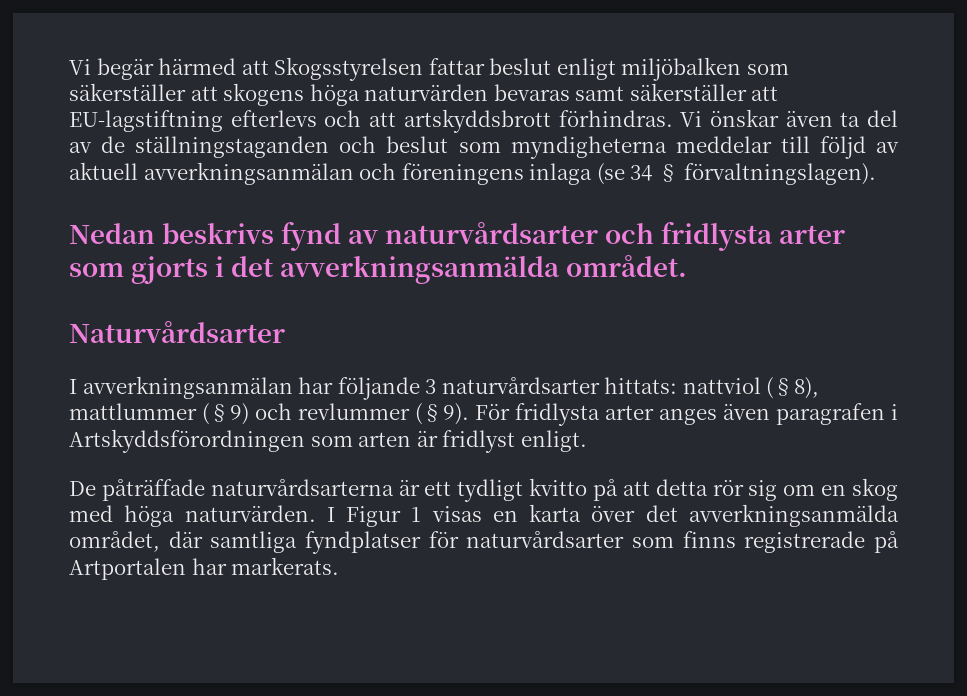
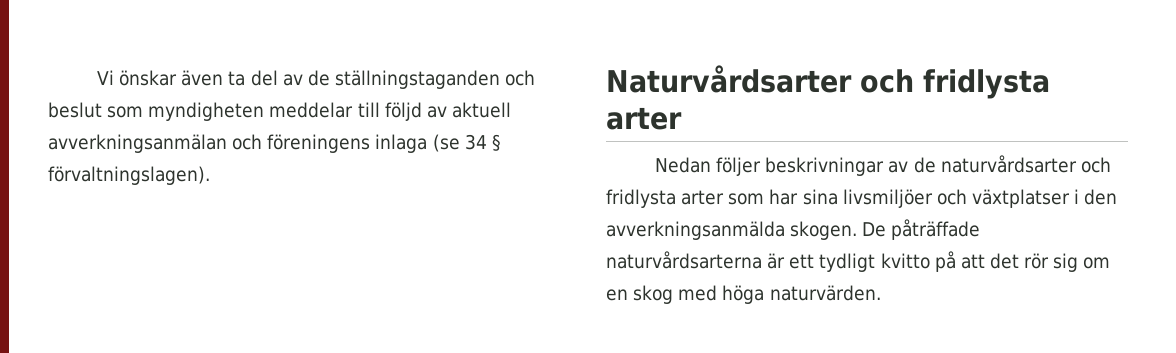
[69,57,789,81] [69,83,779,106] [69,109,703,133] Vi begär härmed att Skogsstyrelsen fattar beslut enligt miljöbalken som säkerställer att skogens höga naturvärden bevaras samt säkerställer att EU-lagstiftning efterlevs och att artskyddsbrott förhindras. Vi -> [97,70,115,85] Vi
[510,136,667,159] myndigheterna -> [148,102,265,121] myndigheten
[69,222,379,251] Nedan beskrivs fynd av -> [606,65,1050,99] [606,107,682,130] [655,157,936,176] Naturvårdsarter och fridlysta arter // Nedan följer beskrivningar av de
[131,255,688,284] [69,321,285,343] [69,376,820,400] [69,403,898,426] [69,429,587,453] gjorts i det avverkningsanmälda området. // Naturvårdsarter // I avverkningsanmälan har följande 3 naturvårdsarter hittats: nattviol (§8), mattlummer (§9) och revlummer (§9). För fridlysta arter anges även paragrafen i Artskyddsförordningen som arten är fridlyst enligt. // -> [769,189,1118,208] [606,221,858,240] har sina livsmiljöer och växtplatser i den avverkningsanmälda skogen.
[655,479,708,496] detta -> [989,253,1019,269] det
[326,504,899,527] [69,531,899,554] [69,557,340,580] I Figur 1 visas en karta över det avverkningsanmälda området, där samtliga fyndplatser för naturvårdsarter som finns registrerade på Artportalen har markerats. -> (881, 293) none

